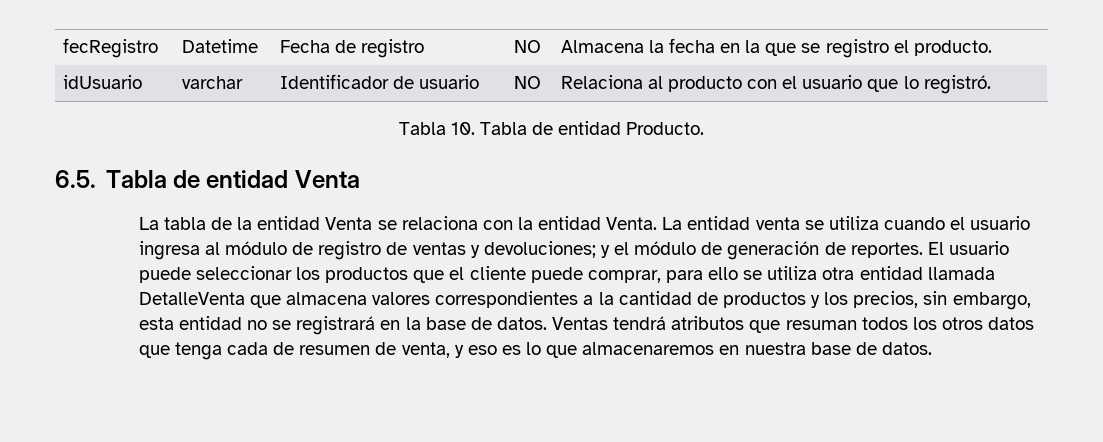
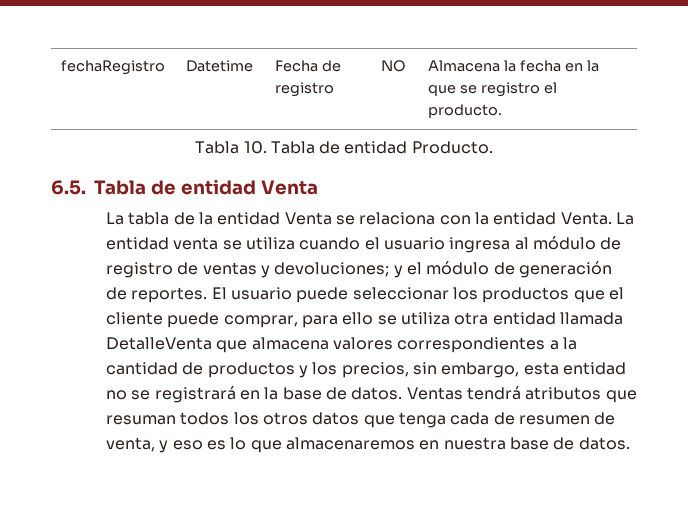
[62,38,158,58] fecRegistro -> [61,60,166,75] fechaRegistro
[62,75,142,89] [181,76,243,89] [279,74,479,89] [513,76,541,89] [560,75,991,94] // idUsuario | varchar | Identificador de usuario | NO | Relaciona al producto con el usuario que lo registró. -> (503, 111) none

